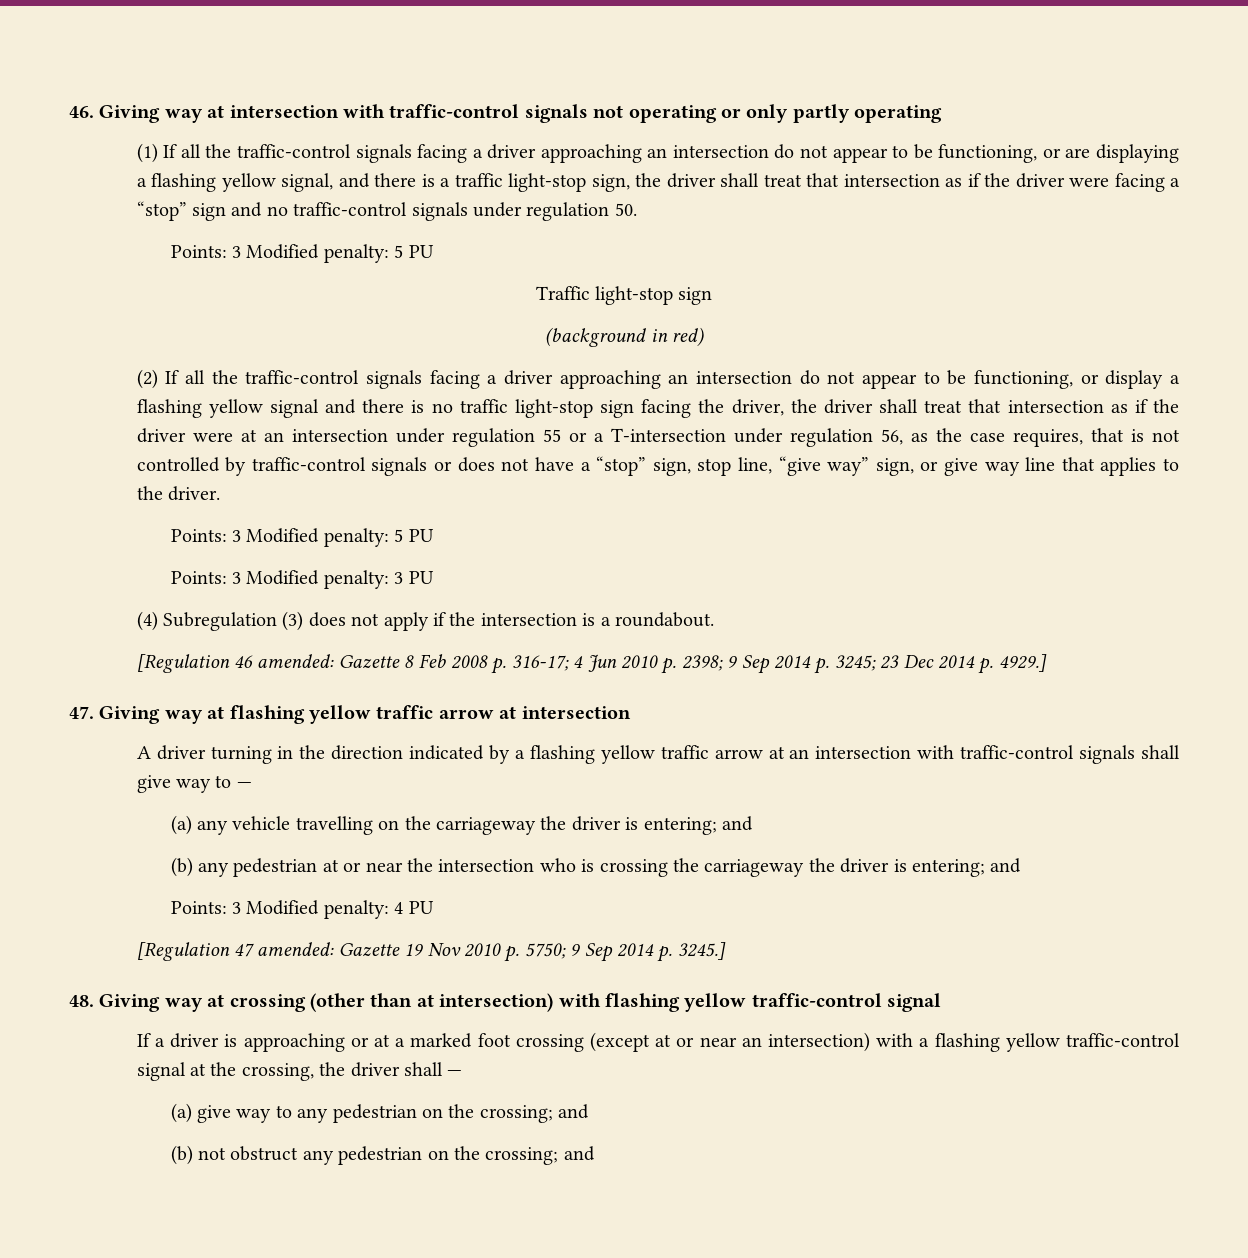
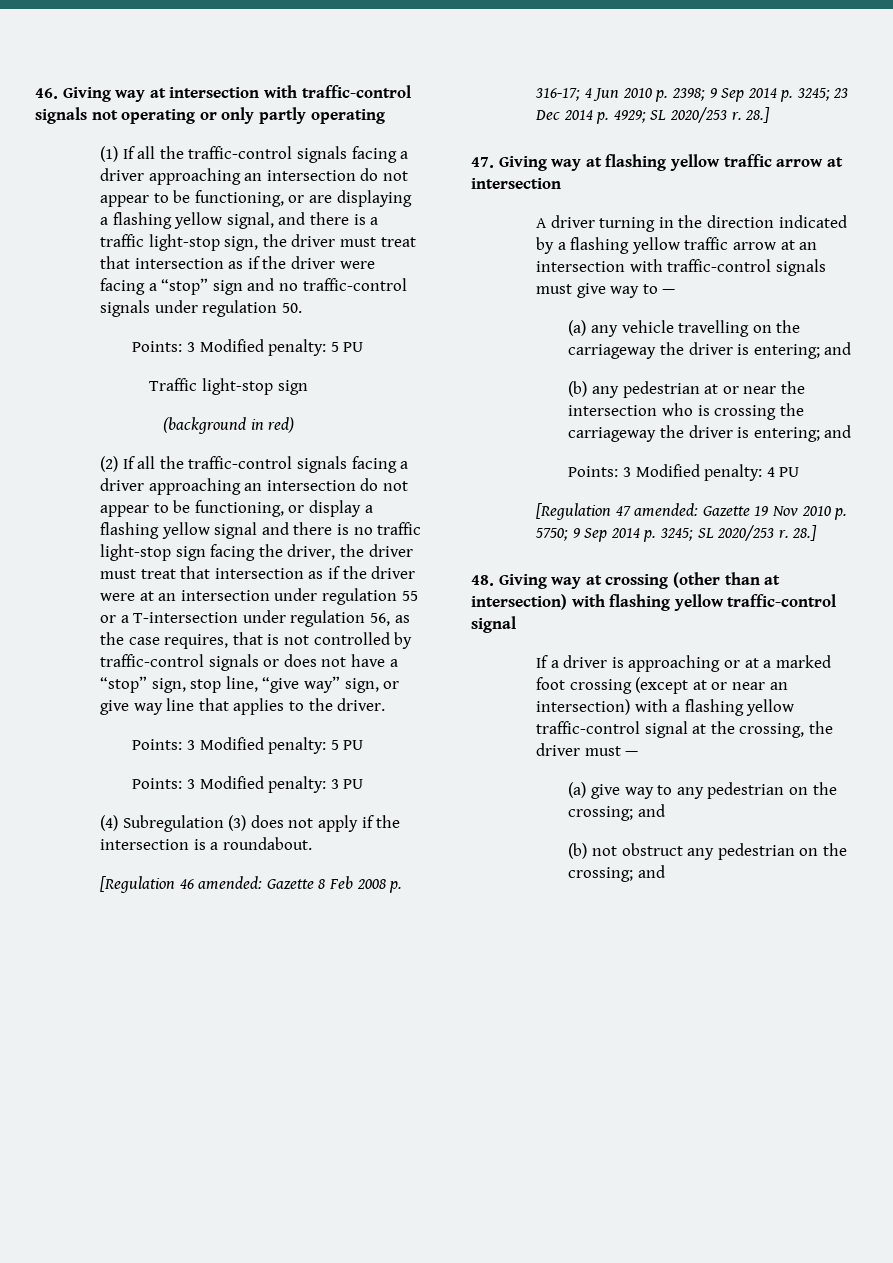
[720,173,760,187] shall -> [339,237,376,247] must
[879,399,919,413] shall -> [99,569,136,579] must
[998,654,1047,672] 4929.] -> [613,107,771,123] 4929; SL 2020/253 r. 28.]
[1140,745,1180,759] shall -> [535,284,572,294] must
[677,942,726,960] 3245.] -> [659,525,818,541] 3245; SL 2020/253 r. 28.]
[404,1062,444,1076] shall -> [584,746,621,756] must

